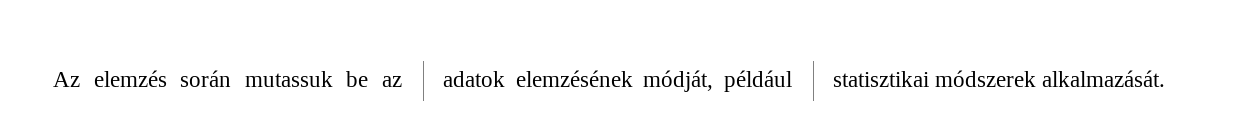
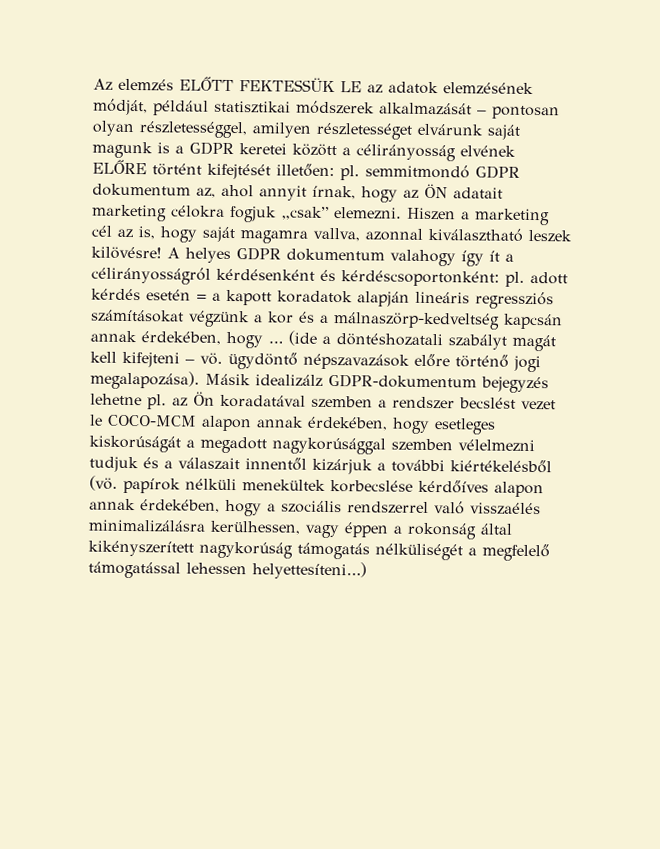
[180,70,369,87] során mutassuk be -> [179,76,362,93] ELŐTT FEKTESSÜK LE
[1042,70,1166,87] alkalmazását. -> [379,102,560,120] [92,120,520,140] [92,141,516,162] [92,159,520,181] [92,183,503,203] [92,204,550,226] [91,225,572,244] [91,246,514,267] [91,266,568,287] [91,288,554,310] [91,309,563,330] [90,330,556,352] [90,351,541,373] [90,370,549,394] [90,391,556,411] [89,414,496,435] [89,435,535,455] [89,456,552,475] [89,475,544,498] [89,498,541,517] [88,519,513,540] [88,540,550,562] [88,561,367,580] alkalmazását – pontosan olyan részletességgel, amilyen részletességet elvárunk saját magunk is a GDPR keretei között a célirányosság elvének ELŐRE történt kifejtését illetően: pl. semmitmondó GDPR dokumentum az, ahol annyit írnak, hogy az ÖN adatait marketing célokra fogjuk „csak” elemezni. Hiszen a marketing cél az is, hogy saját magamra vallva, azonnal kiválasztható leszek kilövésre! A helyes GDPR dokumentum valahogy így ít a célirányosságról kérdésenként és kérdéscsoportonként: pl. adott kérdés esetén = a kapott koradatok alapján lineáris regressziós számításokat végzünk a kor és a málnaszörp-kedveltség kapcsán annak érdekében, hogy … (ide a döntéshozatali szabályt magát kell kifejteni – vö. ügydöntő népszavazások előre történő jogi megalapozása). Másik idealizálz GDPR-dokumentum bejegyzés lehetne pl. az Ön koradatával szemben a rendszer becslést vezet le COCO-MCM alapon annak érdekében, hogy esetleges kiskorúságát a megadott nagykorúsággal szemben vélelmezni tudjuk és a válaszait innentől kizárjuk a további kiértékelésből (vö. papírok nélküli menekültek korbecslése kérdőíves alapon annak érdekében, hogy a szociális rendszerrel való visszaélés minimalizálásra kerülhessen, vagy éppen a rokonság által kikényszerített nagykorúság támogatás nélküliségét a megfelelő támogatással lehessen helyettesíteni…)

